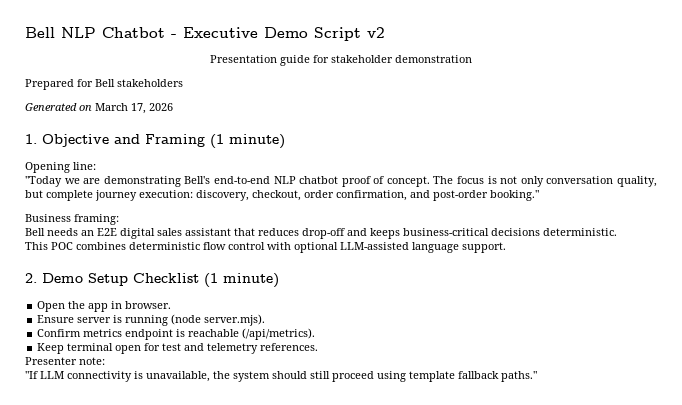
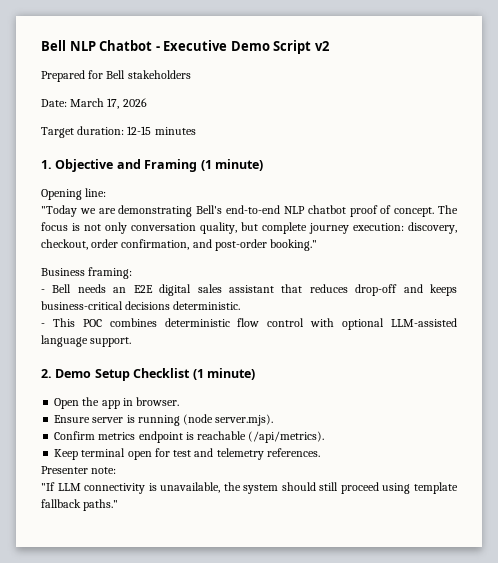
[210,55,472,66] // Presentation guide for stakeholder demonstration -> (329, 46) none
[25,103,92,111] Generated on -> [41,99,67,107] Date:
(173, 107) none -> [41,126,196,138] // Target duration: 12-15 minutes
(119, 219) none -> [41,289,45,293] -
(617, 232) none -> [41,323,45,327] -

